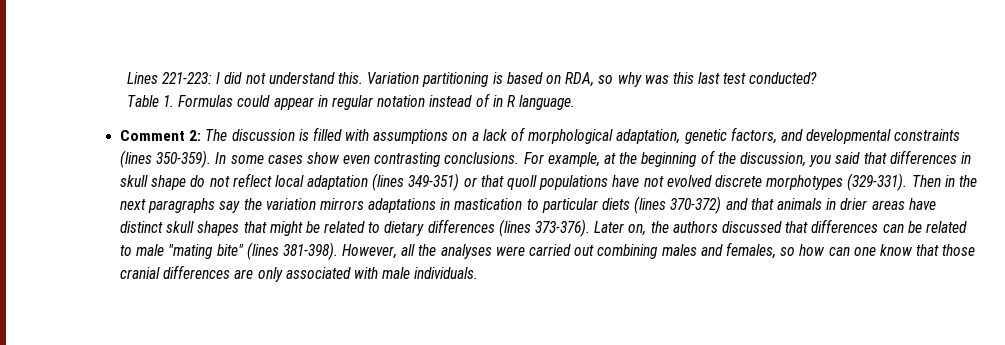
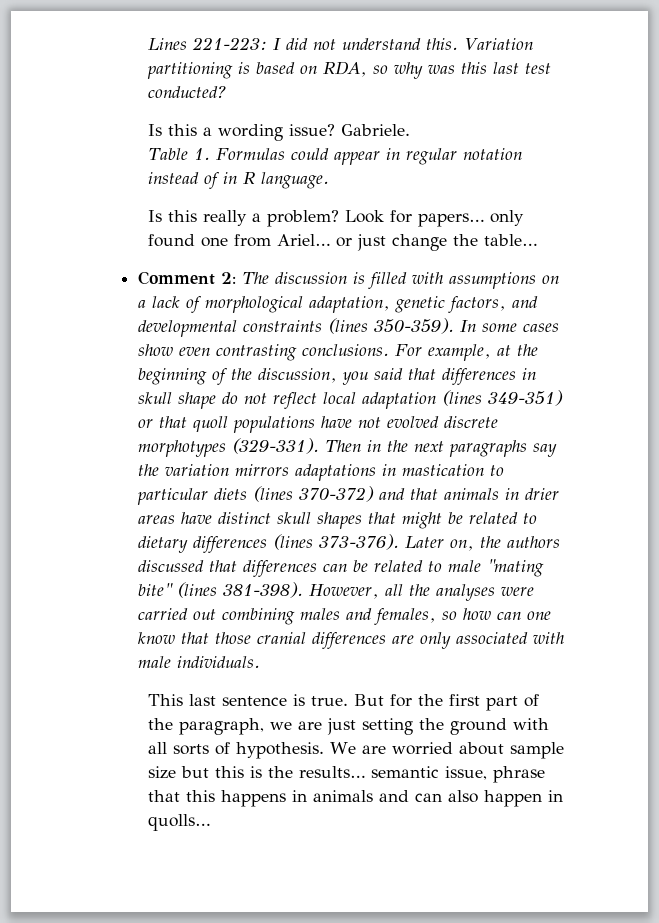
(818, 78) none -> [148,124,411,141] // Is this a wording issue? Gabriele.
(576, 102) none -> [148,210,525,227] [148,234,538,251] // Is this really a problem? Look for papers… only found one from Ariel… or just change the table…
(479, 273) none -> [148,694,540,711] [148,718,550,735] [148,742,565,759] [148,766,546,783] [148,790,564,807] [148,814,211,831] // This last sentence is true. But for the first part of the paragraph, we are just setting the ground with all sorts of hypothesis. We are worried about sample size but this is the results… semantic issue, phrase that this happens in animals and can also happen in quolls…

